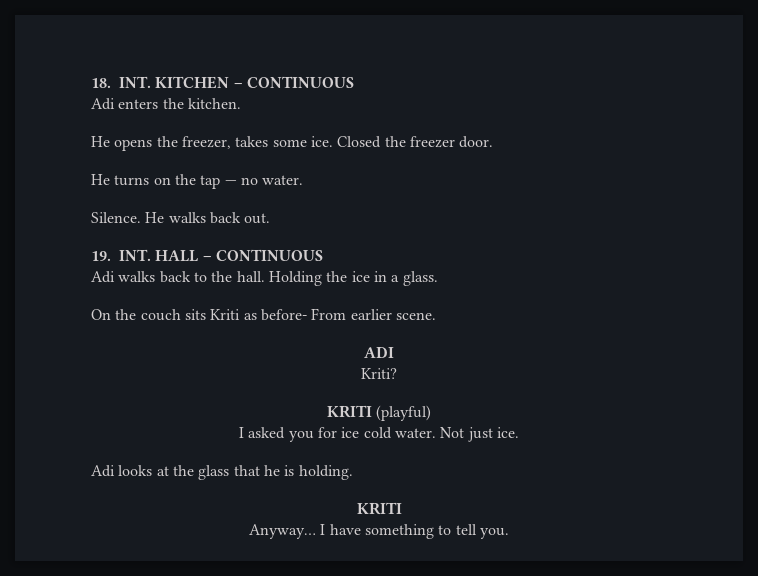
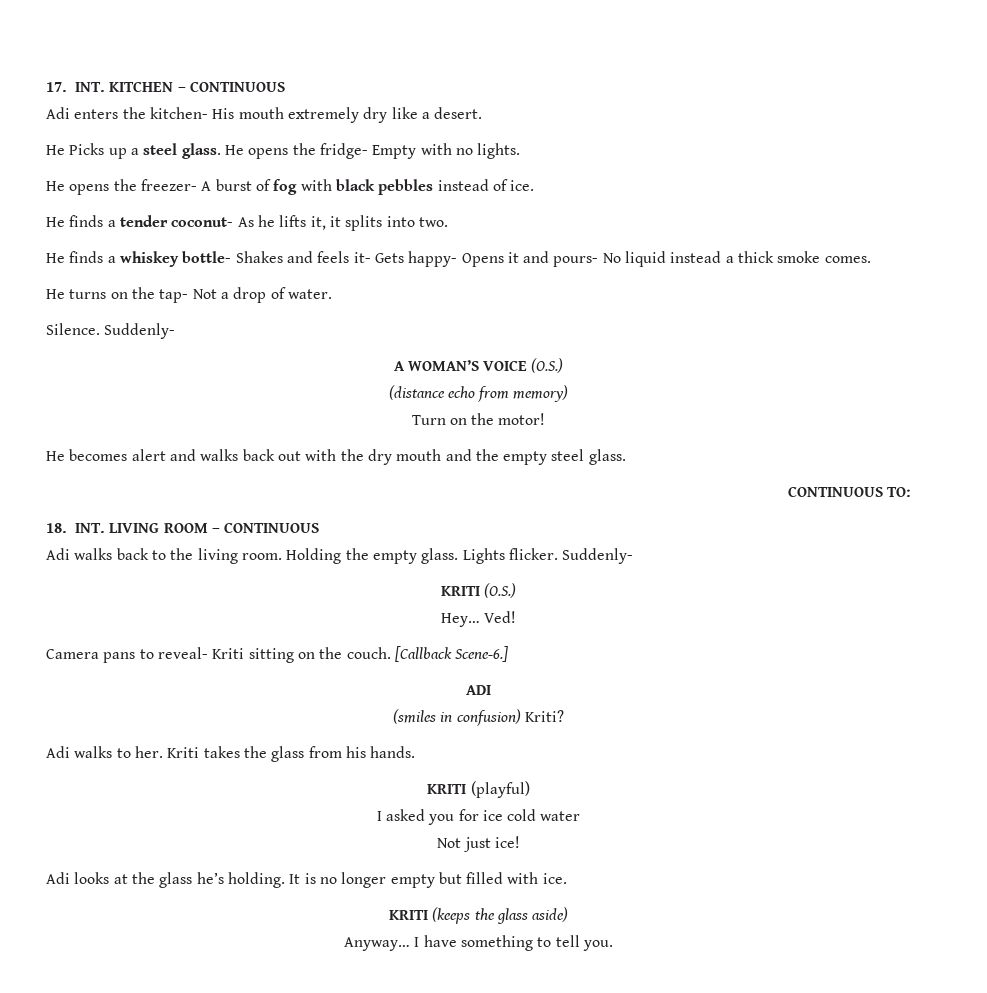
[91,78,111,88] 18. -> [46,82,67,92] 17.
[187,98,241,109] [91,136,494,151] [91,174,304,189] [91,212,271,224] [91,249,199,262] kitchen. // He opens the freezer, takes some ice. Closed the freezer door. // He turns on the tap — no water. // Silence. He walks back out. // 19. INT. HALL -> [149,107,483,123] [46,143,521,159] [46,179,535,195] [46,215,448,231] [46,251,871,267] [46,287,332,303] [46,323,176,339] [393,358,564,373] [388,385,569,402] [411,413,546,425] [46,449,626,465] [787,486,912,497] [46,523,208,533] kitchen- His mouth extremely dry like a desert. // He Picks up a steel glass. He opens the fridge- Empty with no lights. // He opens the freezer- A burst of fog with black pebbles instead of ice. // He finds a tender coconut- As he lifts it, it splits into two. // He finds a whiskey bottle- Shakes and feels it- Gets happy- Opens it and pours- No liquid instead a thick smoke comes. // He turns on the tap- Not a drop of water. // Silence. Suddenly- // A WOMAN’S VOICE (O.S.) // (distance echo from memory) // Turn on the motor! // He becomes alert and walks back out with the dry mouth and the empty steel glass. // CONTINUOUS TO: // 18. INT. LIVING ROOM
[236,271,438,286] [91,308,436,321] [364,346,394,358] [361,368,397,379] hall. Holding the ice in a glass. // On the couch sits Kriti as before- From earlier scene. // ADI // Kriti? -> [197,548,634,564] [440,583,517,598] [440,611,517,627] [46,646,509,663] [466,685,491,695] [393,709,564,726] [46,746,416,762] living room. Holding the empty glass. Lights flicker. Suddenly- // KRITI (O.S.) // Hey… Ved! // Camera pans to reveal- Kriti sitting on the couch. [Callback Scene-6.] // ADI // (smiles in confusion) Kriti? // Adi walks to her. Kriti takes the glass from his hands.
[394,428,436,438] water. -> [540,811,581,821] water //
[496,427,519,438] ice. -> [494,836,520,848] ice!
[233,465,353,480] [356,502,402,515] that he is holding. // KRITI -> [196,872,567,888] [388,907,569,924] he’s holding. It is no longer empty but filled with ice. // KRITI (keeps the glass aside)

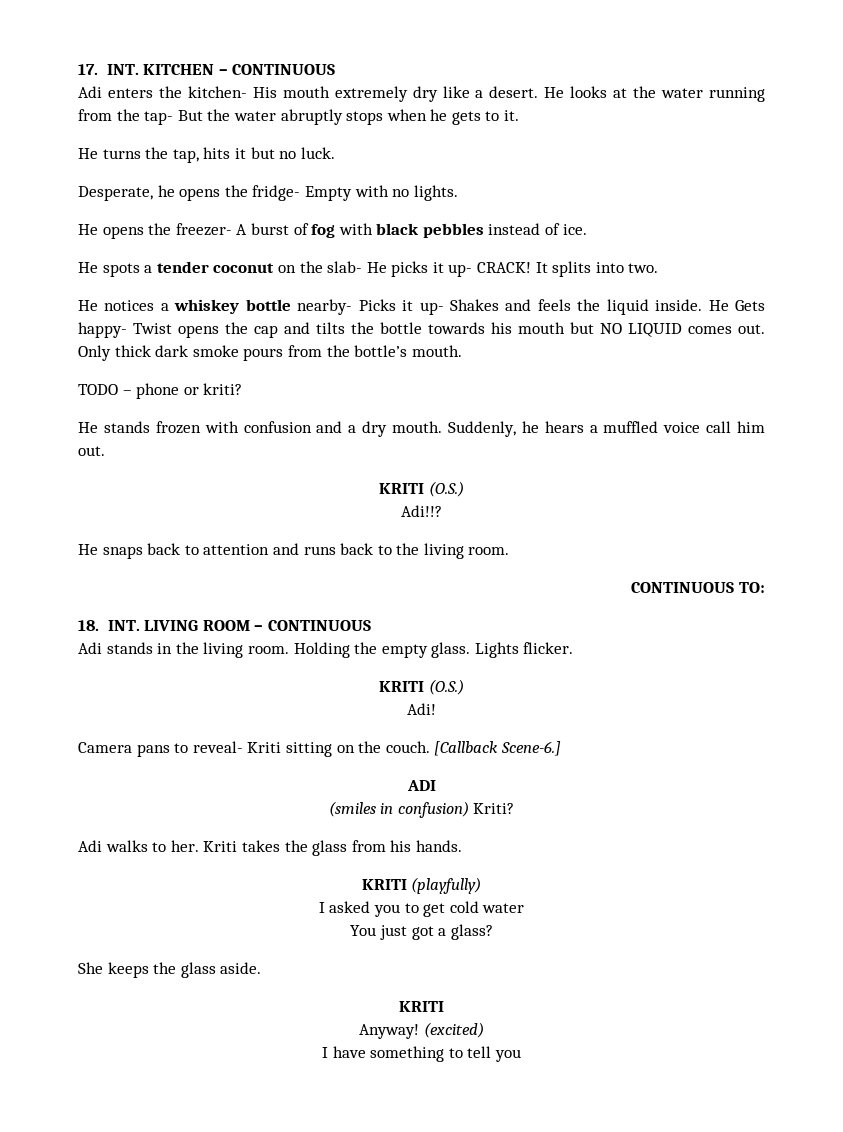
[46,143,244,159] // He Picks up a steel glass. He -> [544,86,765,102] [78,109,520,125] [78,147,335,163] [78,185,175,201] He looks at the water running from the tap- But the water abruptly stops when he gets to it. // He turns the tap, hits it but no luck. // Desperate, he
[69,215,104,227] finds -> [102,263,140,277] spots
[171,215,341,230] coconut- As he lifts it, it -> [213,261,548,277] coconut on the slab- He picks it up- CRACK! It
[69,251,104,263] finds -> [104,300,155,311] notices
[182,251,871,267] [46,287,332,303] [46,323,176,339] [393,358,564,373] [388,385,569,402] [411,413,546,425] [46,449,626,465] bottle- Shakes and feels it- Gets happy- Opens it and pours- No liquid instead a thick smoke comes. // He turns on the tap- Not a drop of water. // Silence. Suddenly- // A WOMAN’S VOICE (O.S.) // (distance echo from memory) // Turn on the motor! // He becomes alert and walks back out with the dry mouth and the empty steel glass. -> [245,299,765,315] [78,322,765,338] [78,345,462,361] [78,383,243,399] [78,421,765,437] [78,446,105,456] [379,481,464,497] [401,505,442,517] [78,543,510,559] bottle nearby- Picks it up- Shakes and feels the liquid inside. He Gets happy- Twist opens the cap and tilts the bottle towards his mouth but NO LIQUID comes out. Only thick dark smoke pours from the bottle’s mouth. // TODO – phone or kriti? // He stands frozen with confusion and a dry mouth. Suddenly, he hears a muffled voice call him out. // KRITI (O.S.) // Adi!!? // He snaps back to attention and runs back to the living room.
[74,548,166,560] walks back to -> [106,642,173,654] stands in
[562,548,634,564] [440,583,517,598] [440,611,517,627] Suddenly- // KRITI (O.S.) // Hey… Ved! -> [379,679,464,695] [407,703,436,715] // KRITI (O.S.) // Adi!
[470,781,530,798] (playful) -> [411,877,482,894] (playfully)
[458,809,503,821] for ice -> [404,903,446,917] to get
[437,836,520,852] [46,872,567,888] [388,907,569,924] [344,937,411,951] Not just ice! // Adi looks at the glass he’s holding. It is no longer empty but filled with ice. // KRITI (keeps the glass aside) // Anyway… -> [350,924,493,940] [78,962,262,978] [399,1001,444,1012] [359,1022,484,1039] You just got a glass? // She keeps the glass aside. // KRITI // Anyway! (excited) //
[582,940,613,951] you. -> [494,1049,521,1062] you

